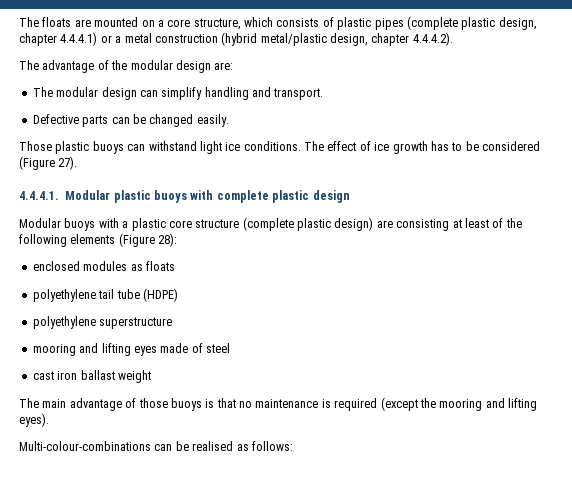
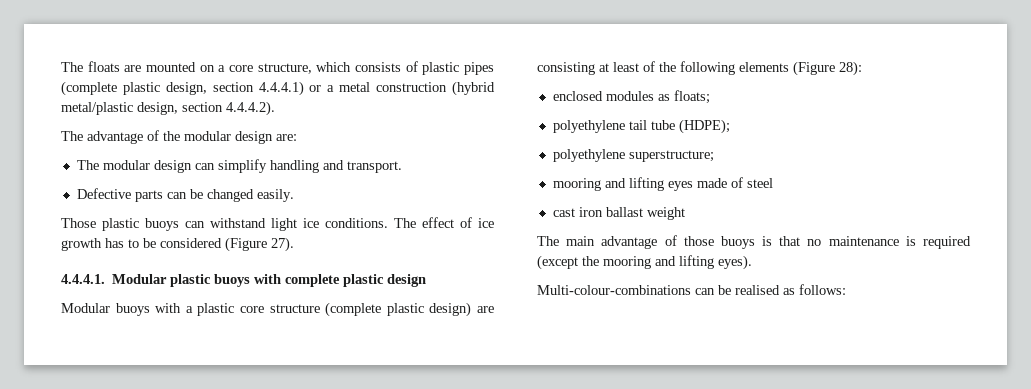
[19,33,57,46] chapter -> [212,82,254,92] section
[371,33,410,46] chapter -> [182,102,223,112] section
[145,261,175,271] floats -> [673,90,710,104] floats;
[142,288,178,302] [32,316,173,329] (HDPE) // polyethylene superstructure -> [678,119,730,134] [552,149,714,162] (HDPE); // polyethylene superstructure;

